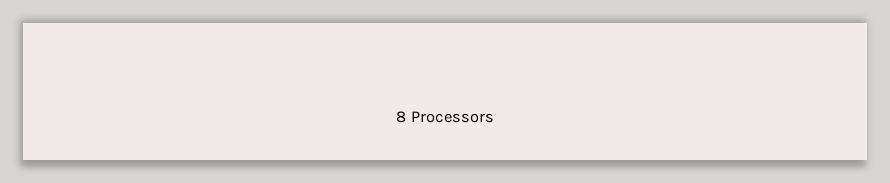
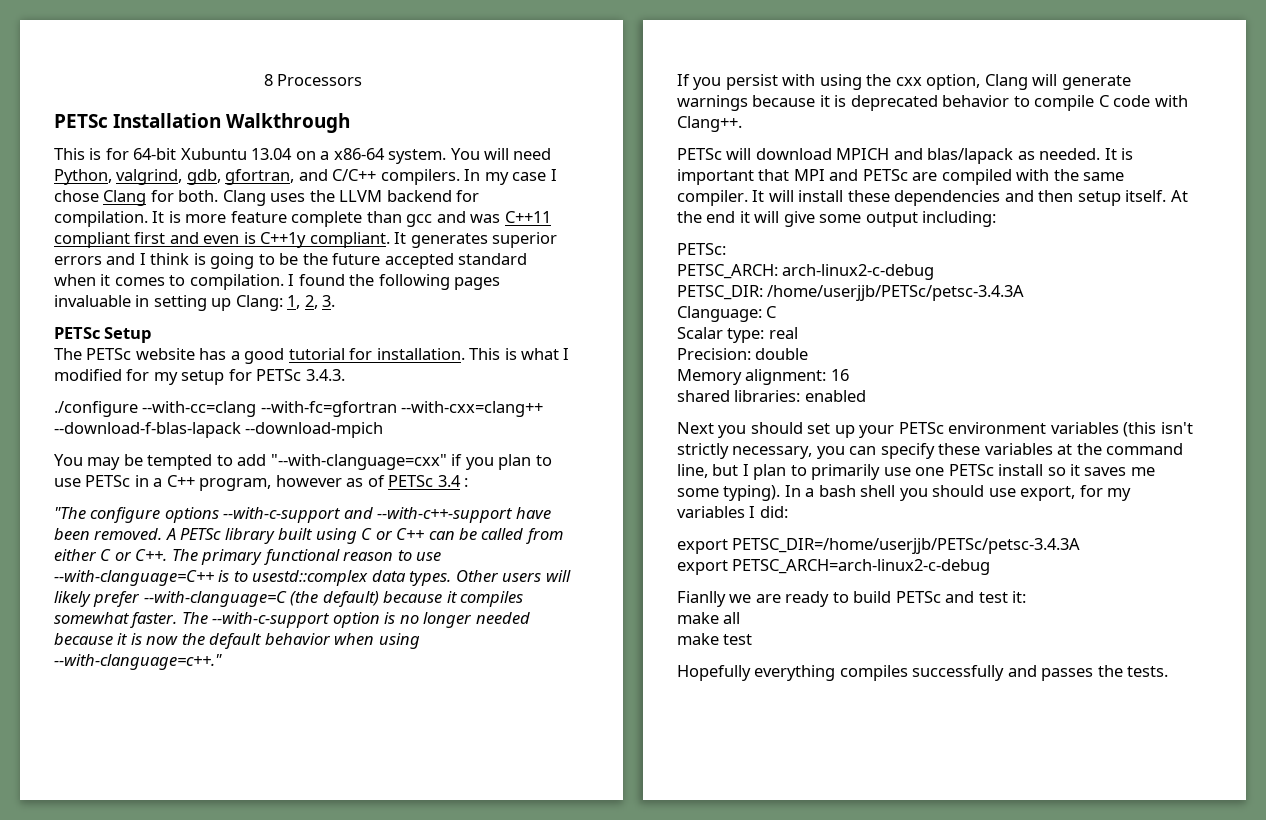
(494, 117) none -> [54,113,351,133] [54,148,552,164] [54,169,557,185] [54,190,480,206] [54,211,551,227] [54,232,558,248] [54,253,528,269] [54,274,501,290] [54,295,336,311] [54,327,152,343] [54,348,570,364] [54,369,345,385] [54,401,544,417] [54,422,384,438] [54,454,552,470] [54,475,469,491] [54,507,551,523] [54,528,563,544] [54,549,442,565] [54,570,571,586] [54,591,524,607] [54,612,530,628] [54,633,420,649] [54,654,222,670] [677,74,1131,90] [677,95,1188,111] [677,116,742,132] [677,148,1134,164] [677,169,1125,185] [677,190,1188,206] [677,211,997,227] [677,243,726,255] [677,264,935,280] [677,285,1025,301] [677,306,777,322] [677,327,798,343] [677,348,809,360] [677,369,849,385] [677,390,866,402] [677,422,1193,438] [677,443,1184,459] [677,464,1155,480] [677,485,1132,501] [677,506,788,518] [677,538,1081,554] [677,559,991,575] [677,591,1027,607] [677,612,741,624] [677,633,753,645] [677,665,1169,681] // PETSc Installation Walkthrough // This is for 64-bit Xubuntu 13.04 on a x86-64 system. You will need Python, valgrind, gdb, gfortran, and C/C++ compilers. In my case I chose Clang for both. Clang uses the LLVM backend for compilation. It is more feature complete than gcc and was C++11 compliant first and even is C++1y compliant. It generates superior errors and I think is going to be the future accepted standard when it comes to compilation. I found the following pages invaluable in setting up Clang: 1, 2, 3. // PETSc Setup // The PETSc website has a good tutorial for installation. This is what I modified for my setup for PETSc 3.4.3. // ./configure --with-cc=clang --with-fc=gfortran --with-cxx=clang++ --download-f-blas-lapack --download-mpich // You may be tempted to add "--with-clanguage=cxx" if you plan to use PETSc in a C++ program, however as of PETSc 3.4 : // "The configure options --with-c-support and --with-c++-support have been removed. A PETSc library built using C or C++ can be called from either C or C++. The primary functional reason to use --with-clanguage=C++ is to usestd::complex data types. Other users will likely prefer --with-clanguage=C (the default) because it compiles somewhat faster. The --with-c-support option is no longer needed because it is now the default behavior when using --with-clanguage=c++." // If you persist with using the cxx option, Clang will generate warnings because it is deprecated behavior to compile C code with Clang++. // PETSc will download MPICH and blas/lapack as needed. It is important that MPI and PETSc are compiled with the same compiler. It will install these dependencies and then setup itself. At the end it will give some output including: // PETSc: // PETSC_ARCH: arch-linux2-c-debug // PETSC_DIR: /home/userjjb/PETSc/petsc-3.4.3A // Clanguage: C // Scalar type: real // Precision: double // Memory alignment: 16 // shared libraries: enabled // Next you should set up your PETSc environment variables (this isn't strictly necessary, you can specify these variables at the command line, but I plan to primarily use one PETSc install so it saves me some typing). In a bash shell you should use export, for my variables I did: // export PETSC_DIR=/home/userjjb/PETSc/petsc-3.4.3A // export PETSC_ARCH=arch-linux2-c-debug // Fianlly we are ready to build PETSc and test it: // make all // make test // Hopefully everything compiles successfully and passes the tests.

